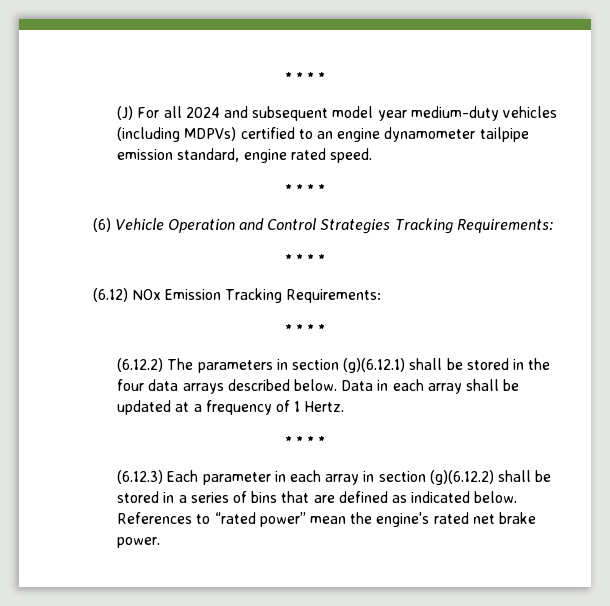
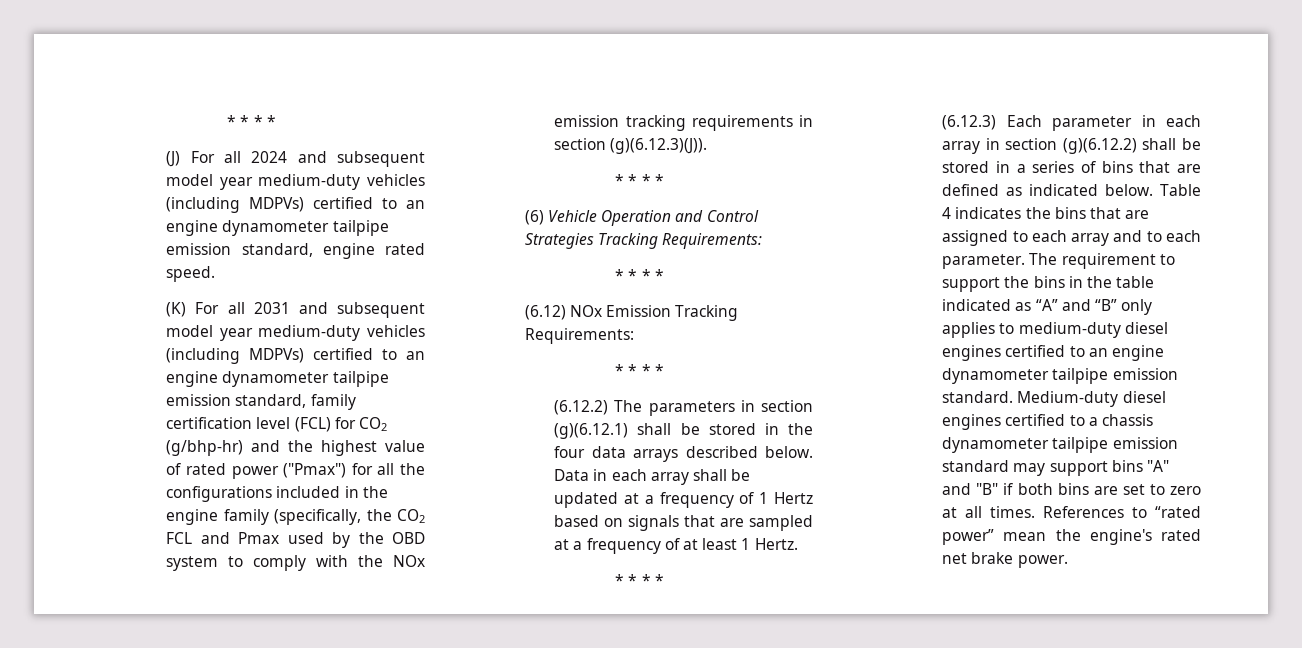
(372, 155) none -> [166,302,425,318] [166,325,425,341] [166,348,425,364] [166,371,389,387] [166,394,356,410] [166,417,388,432] [166,440,425,456] [166,463,425,479] [166,486,388,502] [166,509,425,525] [166,532,425,548] [166,555,425,571] [554,115,813,131] [554,138,708,154] // (K) For all 2031 and subsequent model year medium-duty vehicles (including MDPVs) certified to an engine dynamometer tailpipe emission standard, family certification level (FCL) for CO2 (g/bhp-hr) and the highest value of rated power ("Pmax") for all the configurations included in the engine family (specifically, the CO2 FCL and Pmax used by the OBD system to comply with the NOx emission tracking requirements in section (g)(6.12.3)(J)).
(301, 406) none -> [774,492,813,504] [554,515,813,531] [554,538,751,554] Hertz based on signals that are sampled at a frequency of at least 1
(518, 497) none -> [1160,184,1201,196] [942,207,1150,219] [942,230,1201,246] [942,253,1175,269] [942,276,1155,292] [942,299,1153,315] [942,322,1168,338] [942,345,1165,361] [942,368,1178,384] [942,391,1166,407] [942,414,1154,430] [942,437,1178,453] [942,460,1170,476] [942,483,1201,495] [942,506,1036,518] Table 4 indicates the bins that are assigned to each array and to each parameter. The requirement to support the bins in the table indicated as “A” and “B” only applies to medium-duty diesel engines certified to an engine dynamometer tailpipe emission standard. Medium-duty diesel engines certified to a chassis dynamometer tailpipe emission standard may support bins "A" and "B" if both bins are set to zero at all times.

